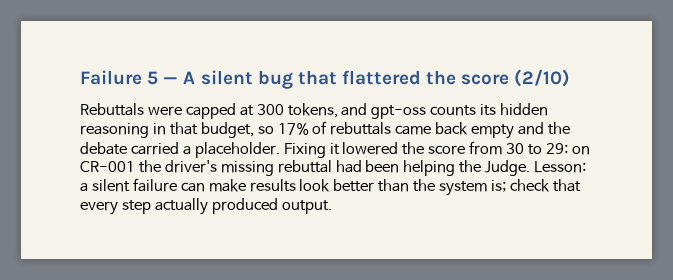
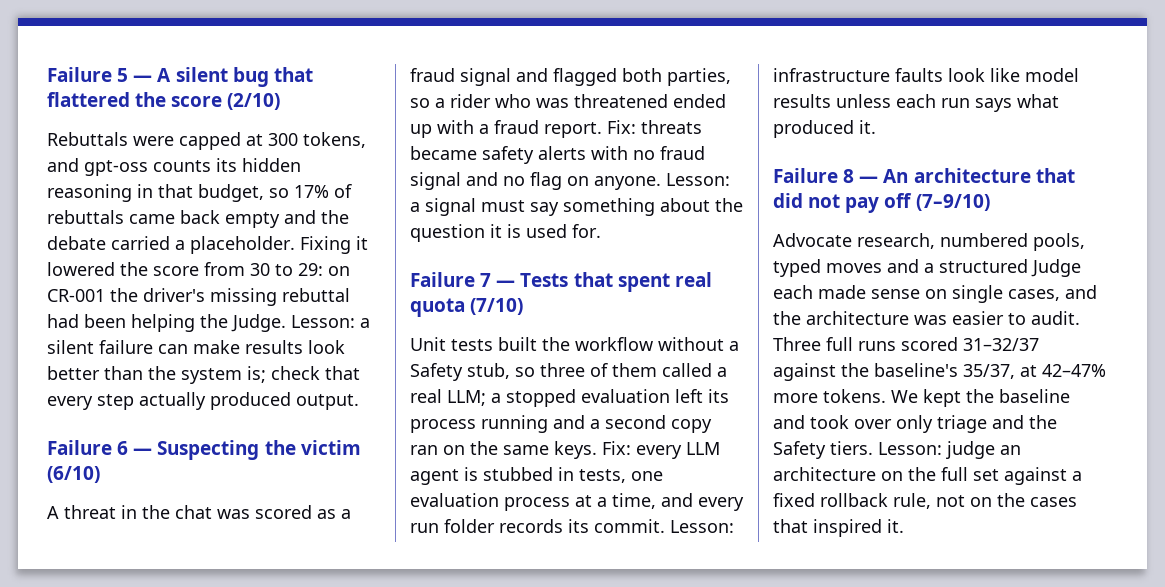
(332, 207) none -> [47,440,361,460] [47,466,100,483] [47,505,351,519] [410,68,731,86] [410,94,726,108] [410,120,702,138] [410,146,705,164] [410,172,730,190] [410,198,743,216] [410,224,601,242] [410,272,712,292] [410,298,524,317] [410,337,739,351] [410,363,727,381] [410,389,729,407] [410,415,712,433] [410,441,720,459] [410,467,663,485] [410,493,744,511] [410,519,734,533] [773,68,1079,82] [773,94,1059,112] [773,120,876,138] [773,168,1075,183] [773,193,990,213] [773,233,1085,251] [773,259,1081,277] [773,285,1097,303] [773,311,1080,325] [773,337,1039,351] [773,363,1106,381] [773,389,1070,407] [773,415,1057,433] [773,441,1021,459] [773,467,1082,485] [773,493,1077,509] [773,519,904,537] // Failure 6 — Suspecting the victim (6/10) // A threat in the chat was scored as a fraud signal and flagged both parties, so a rider who was threatened ended up with a fraud report. Fix: threats became safety alerts with no fraud signal and no flag on anyone. Lesson: a signal must say something about the question it is used for. // Failure 7 — Tests that spent real quota (7/10) // Unit tests built the workflow without a Safety stub, so three of them called a real LLM; a stopped evaluation left its process running and a second copy ran on the same keys. Fix: every LLM agent is stubbed in tests, one evaluation process at a time, and every run folder records its commit. Lesson: infrastructure faults look like model results unless each run says what produced it. // Failure 8 — An architecture that did not pay off (7–9/10) // Advocate research, numbered pools, typed moves and a structured Judge each made sense on single cases, and the architecture was easier to audit. Three full runs scored 31–32/37 against the baseline's 35/37, at 42–47% more tokens. We kept the baseline and took over only triage and the Safety tiers. Lesson: judge an architecture on the full set against a fixed rollback rule, not on the cases that inspired it.

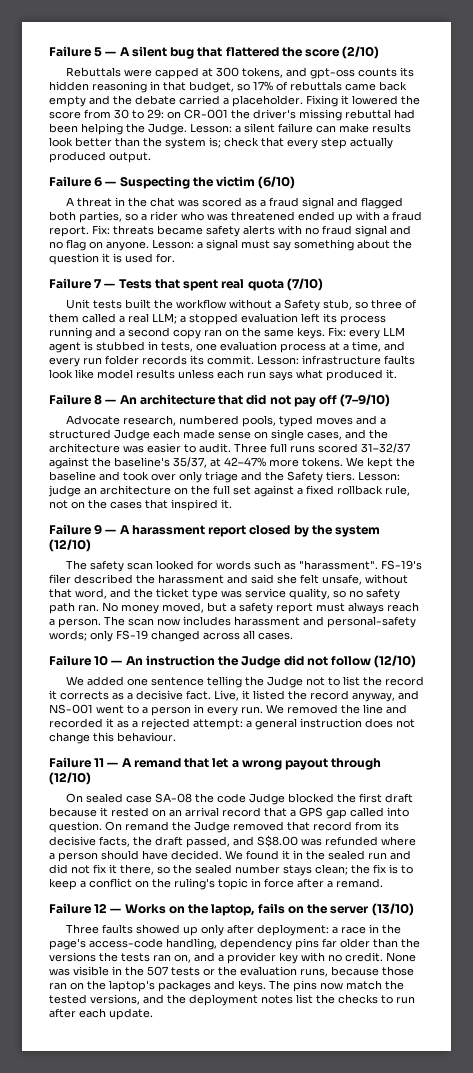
(904, 526) none -> [49,524,381,537] [49,539,91,552] [65,560,422,572] [49,574,408,585] [49,588,400,600] [49,602,419,614] [49,616,416,628] [49,630,293,642] [49,655,417,668] [65,676,424,688] [49,690,419,702] [49,704,407,716] [49,718,415,730] [49,732,176,744] [49,757,382,770] [49,772,91,785] [65,793,413,805] [49,807,409,819] [49,821,399,833] [49,835,416,848] [49,850,411,862] [49,864,413,876] [49,878,383,890] [49,903,414,916] [65,924,401,936] [49,938,420,950] [49,952,416,964] [49,966,414,977] [49,980,404,992] [49,994,415,1006] [49,1008,153,1020] // Failure 9 — A harassment report closed by the system (12/10) // The safety scan looked for words such as "harassment". FS-19's filer described the harassment and said she felt unsafe, without that word, and the ticket type was service quality, so no safety path ran. No money moved, but a safety report must always reach a person. The scan now includes harassment and personal-safety words; only FS-19 changed across all cases. // Failure 10 — An instruction the Judge did not follow (12/10) // We added one sentence telling the Judge not to list the record it corrects as a decisive fact. Live, it listed the record anyway, and NS-001 went to a person in every run. We removed the line and recorded it as a rejected attempt: a general instruction does not change this behaviour. // Failure 11 — A remand that let a wrong payout through (12/10) // On sealed case SA-08 the code Judge blocked the first draft because it rested on an arrival record that a GPS gap called into question. On remand the Judge removed that record from its decisive facts, the draft passed, and S$8.00 was refunded where a person should have decided. We found it in the sealed run and did not fix it there, so the sealed number stays clean; the fix is to keep a conflict on the ruling's topic in force after a remand. // Failure 12 — Works on the laptop, fails on the server (13/10) // Three faults showed up only after deployment: a race in the page's access-code handling, dependency pins far older than the versions the tests ran on, and a provider key with no credit. None was visible in the 507 tests or the evaluation runs, because those ran on the laptop's packages and keys. The pins now match the tested versions, and the deployment notes list the checks to run after each update.

